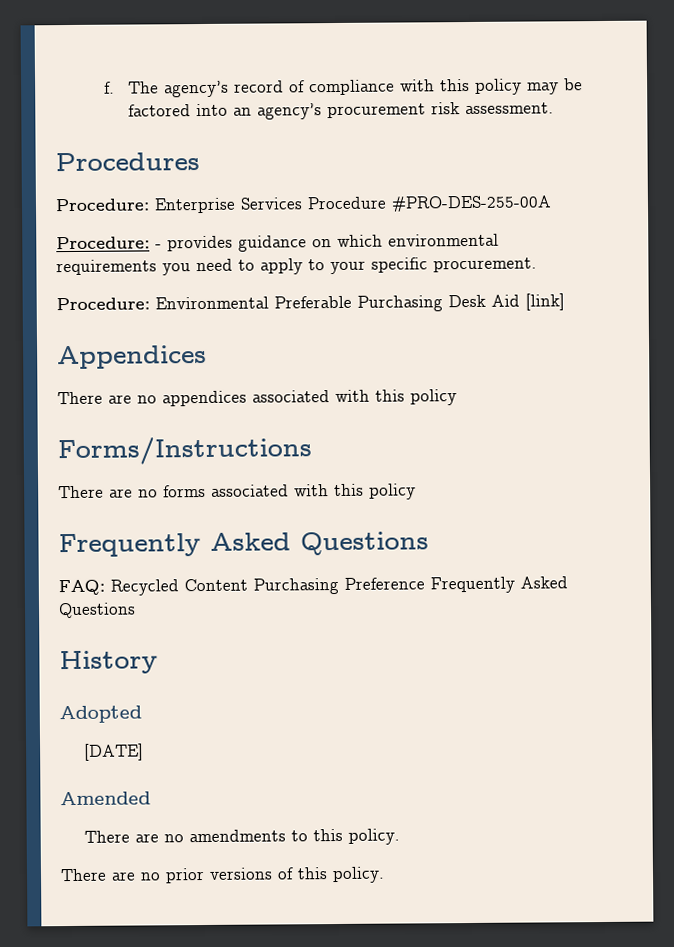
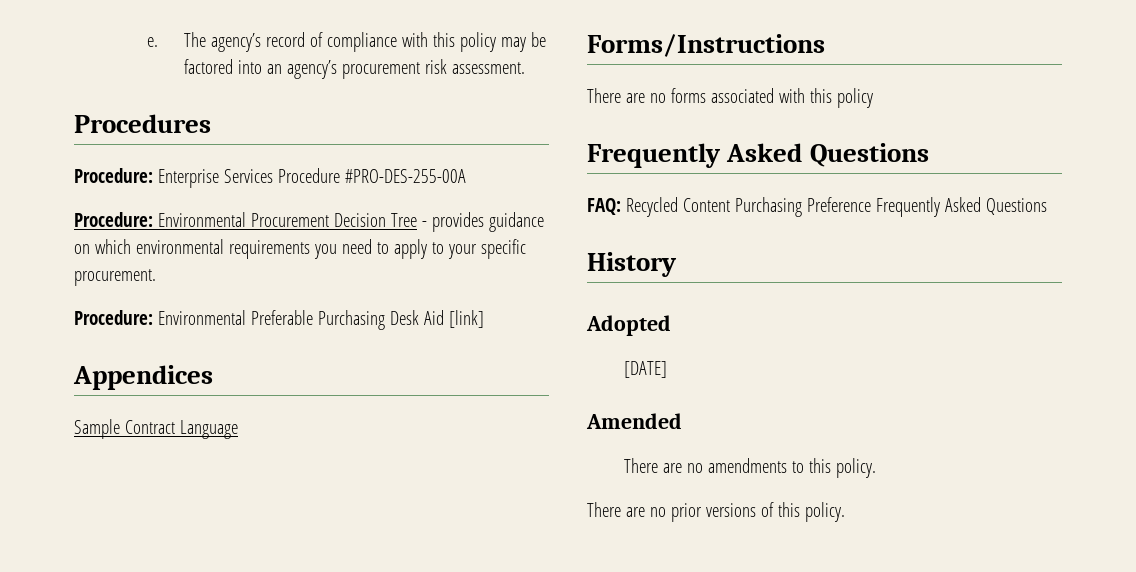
[103,81,115,94] f. -> [147,37,159,47] e.
(150, 243) none -> [157,212,417,227] Environmental Procurement Decision Tree
[57,389,457,407] There are no appendices associated with this policy -> [74,419,238,439] Sample Contract Language

